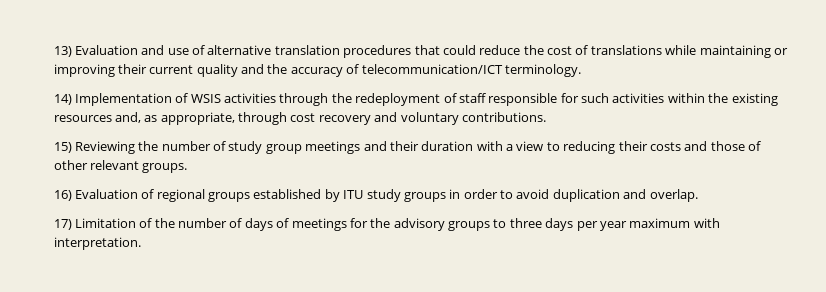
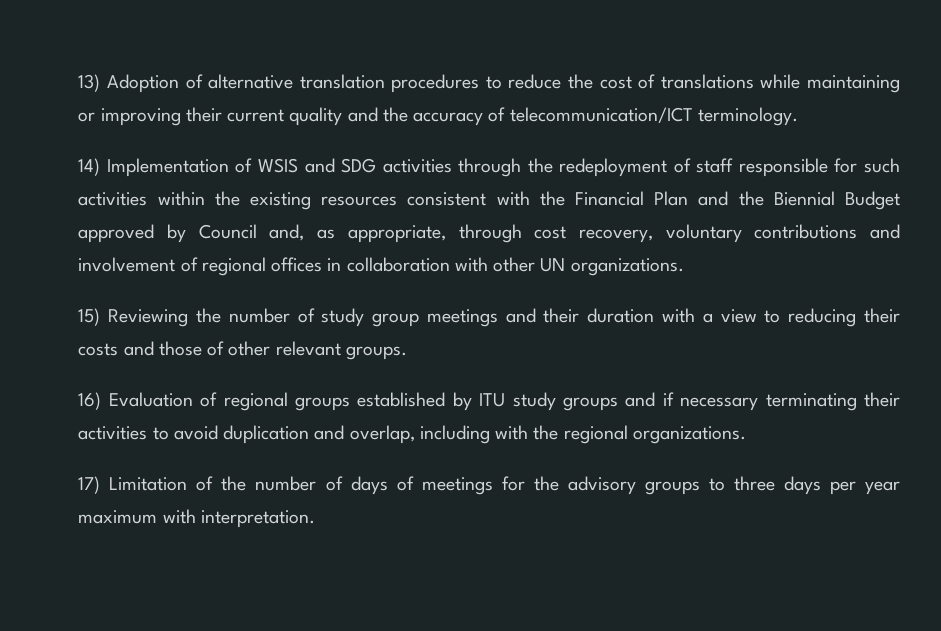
[74,45,189,55] Evaluation and use -> [106,74,179,93] Adoption
[414,45,476,55] that could -> [485,76,502,89] to
(221, 98) none -> [304,158,377,173] and SDG
(112, 118) none -> [407,191,900,210] [78,224,257,243] consistent with the Financial Plan and the Biennial Budget approved by Council
[318,112,546,125] recovery and voluntary contributions. -> [578,224,900,243] [78,257,684,276] recovery, voluntary contributions and involvement of regional offices in collaboration with other UN organizations.
[449,189,698,202] in order to avoid duplication and overlap. -> [625,392,901,411] [78,425,746,444] and if necessary terminating their activities to avoid duplication and overlap, including with the regional organizations.

